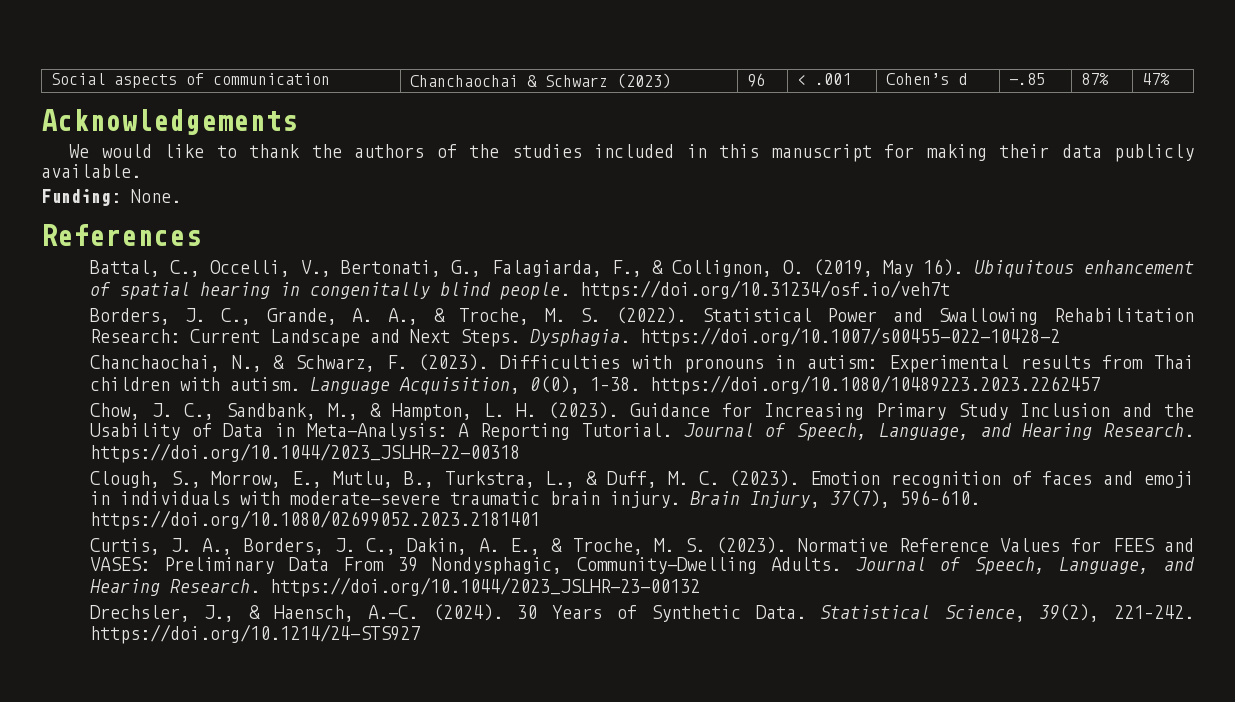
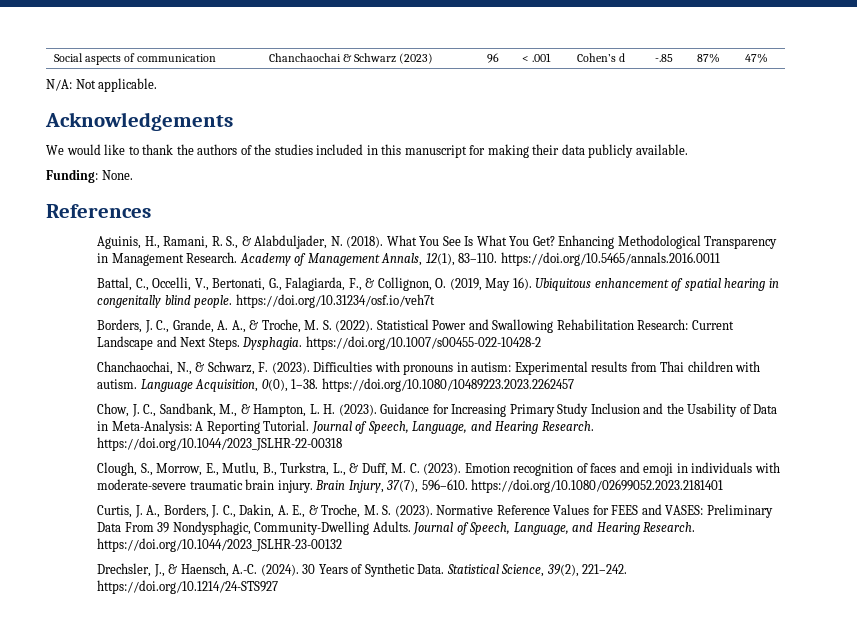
(1171, 79) none -> [46,78,158,92] // N/A: Not applicable.
(201, 235) none -> [97,235,778,249] [97,252,720,266] // Aguinis, H., Ramani, R. S., & Alabduljader, N. (2018). What You See Is What You Get? Enhancing Methodological Transparency in Management Research. Academy of Management Annals, 12(1), 83–110. https://doi.org/10.5465/annals.2016.0011

